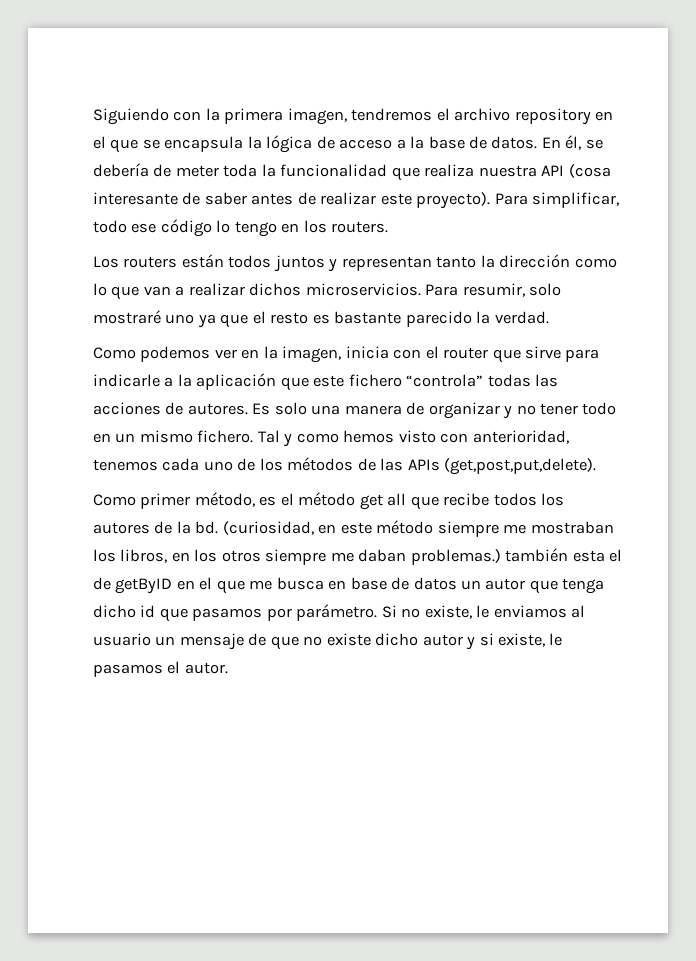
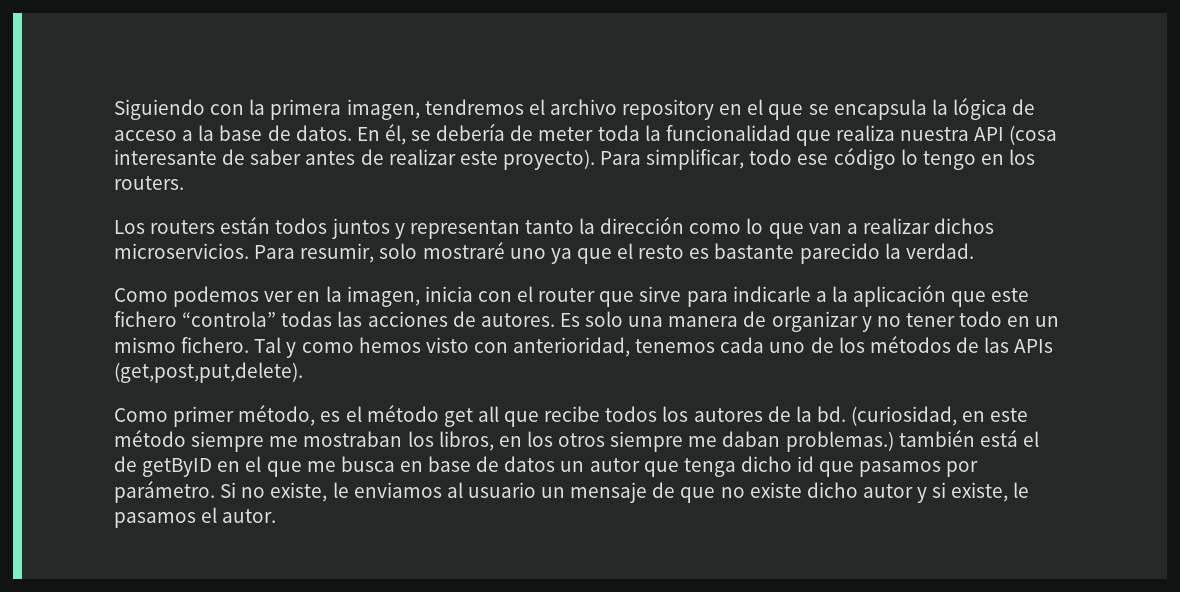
[572,550,605,562] esta -> [979,430,1018,447] está

